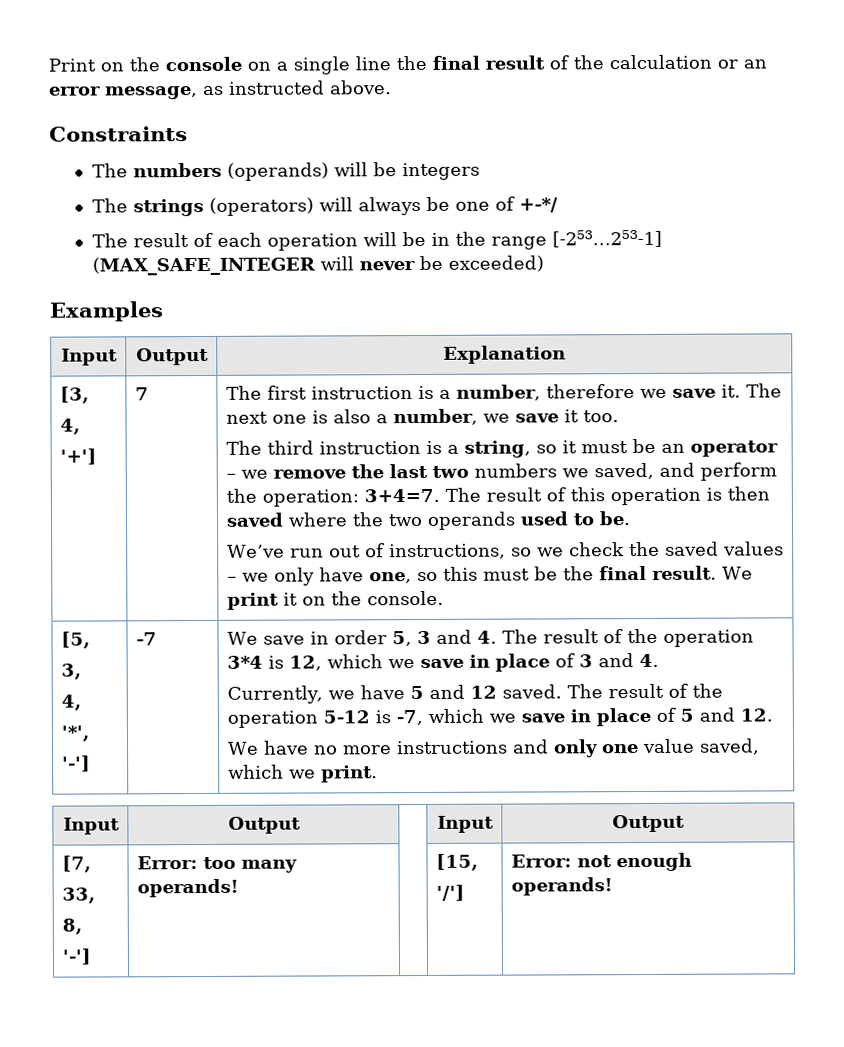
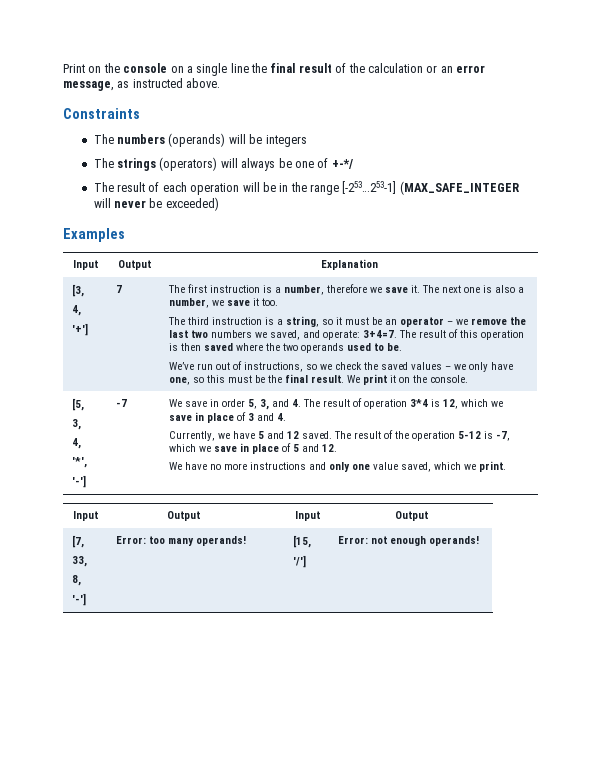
[699,462,777,481] [225,488,359,507] perform the operation: -> [323,330,361,340] operate:
[416,630,431,645] 3 -> [260,399,270,410] 3,
[626,628,658,644] the -> (363, 402) none

